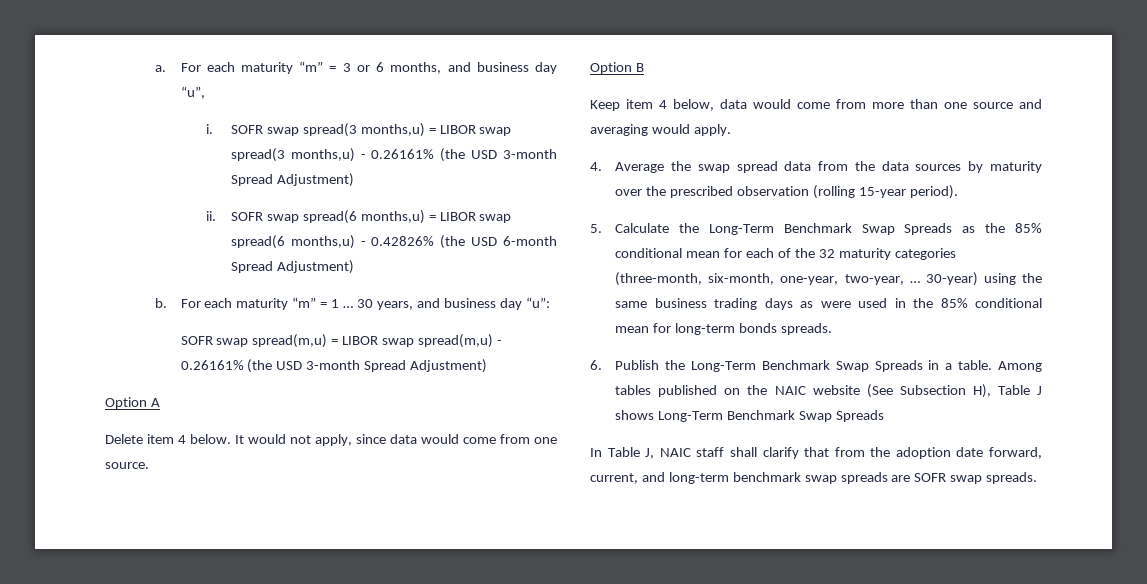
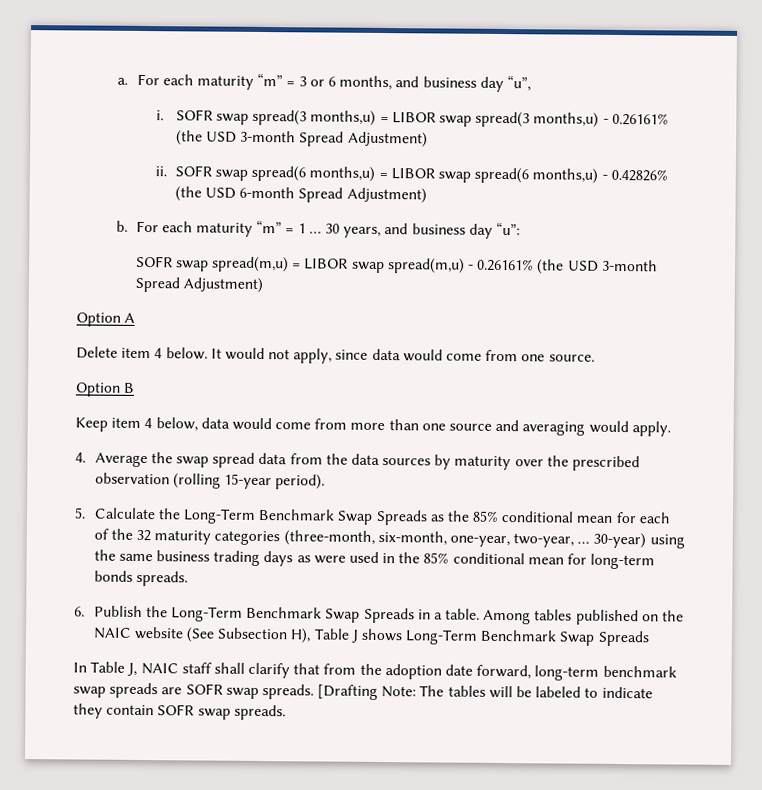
[590,472,665,484] current, and -> (532, 672) none
(1038, 478) none -> [317,684,653,700] [73,703,286,721] [Drafting Note: The tables will be labeled to indicate they contain SOFR swap spreads.

